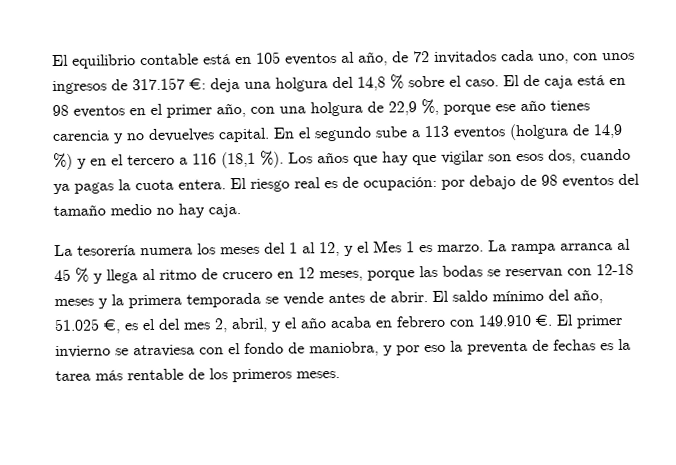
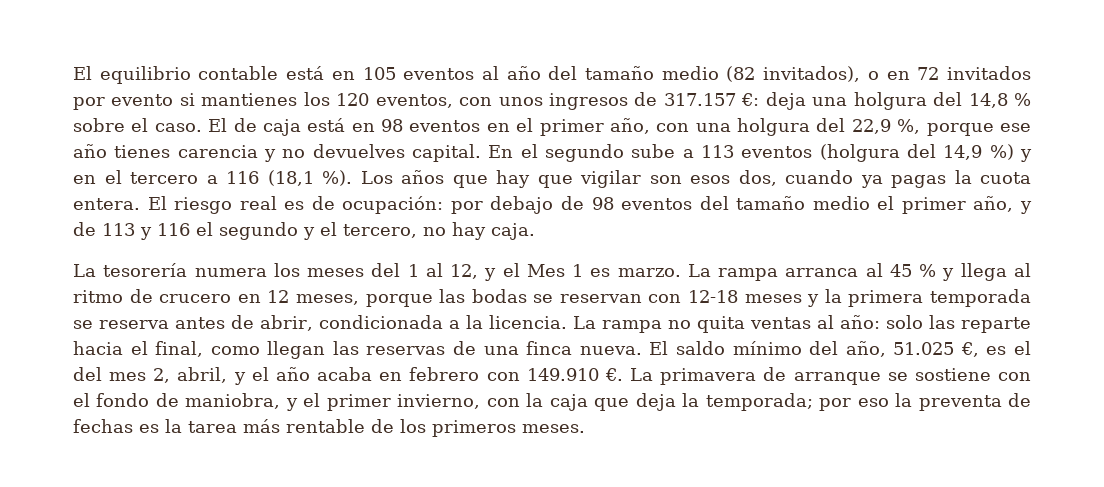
[358,49,569,66] año, de 72 invitados cada uno, -> [506,66,1032,82] [73,92,453,110] año del tamaño medio (82 invitados), o en 72 invitados por evento si mantienes los 120 eventos,
[367,101,384,113] de -> [816,118,846,132] del
[572,124,589,136] de -> [907,144,937,158] del
(152, 209) none -> [877,196,1032,214] [73,222,417,240] el primer año, y de 113 y 116 el segundo y el tercero,
[283,292,324,306] vende -> [99,320,170,329] reserva
[390,291,428,303] abrir. -> [260,315,1031,333] [73,341,642,359] abrir, condicionada a la licencia. La rampa no quita ventas al año: solo las reparte hacia el final, como llegan las reservas de una finca nueva.
[556,314,623,329] [55,344,195,359] El primer invierno se atraviesa -> [630,367,991,385] La primavera de arranque se sostiene
(393, 350) none -> [303,393,813,411] el primer invierno, con la caja que deja la temporada;

